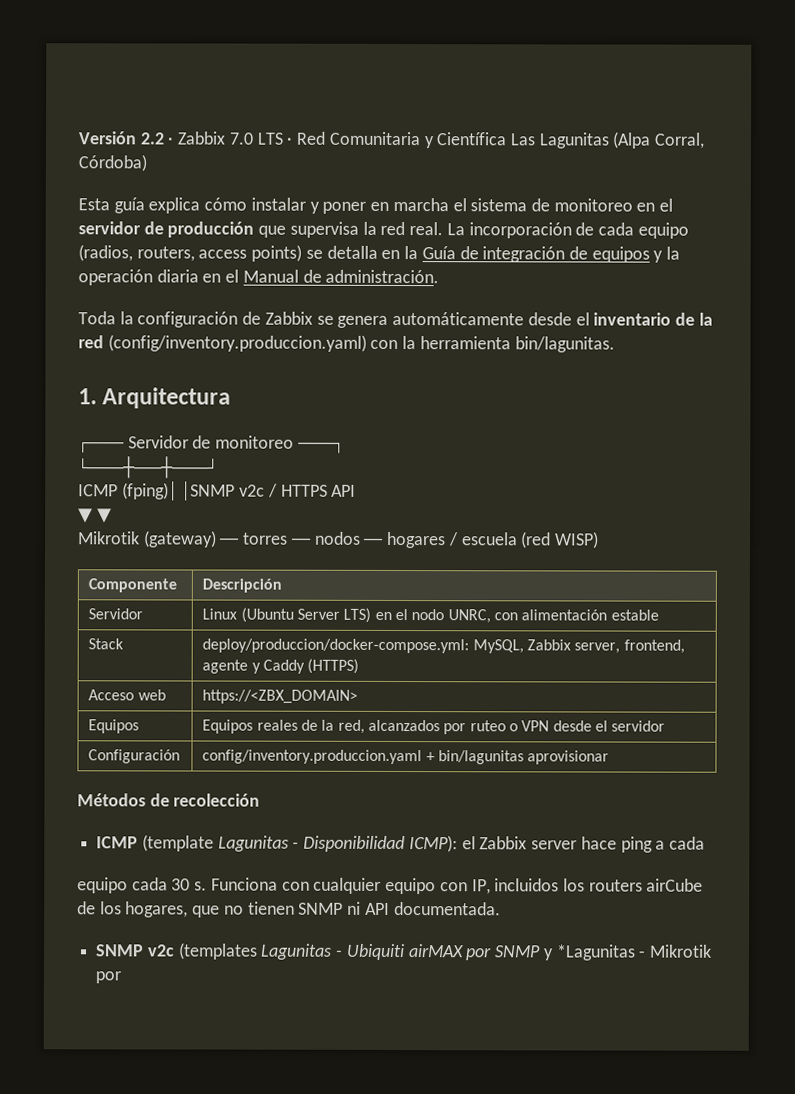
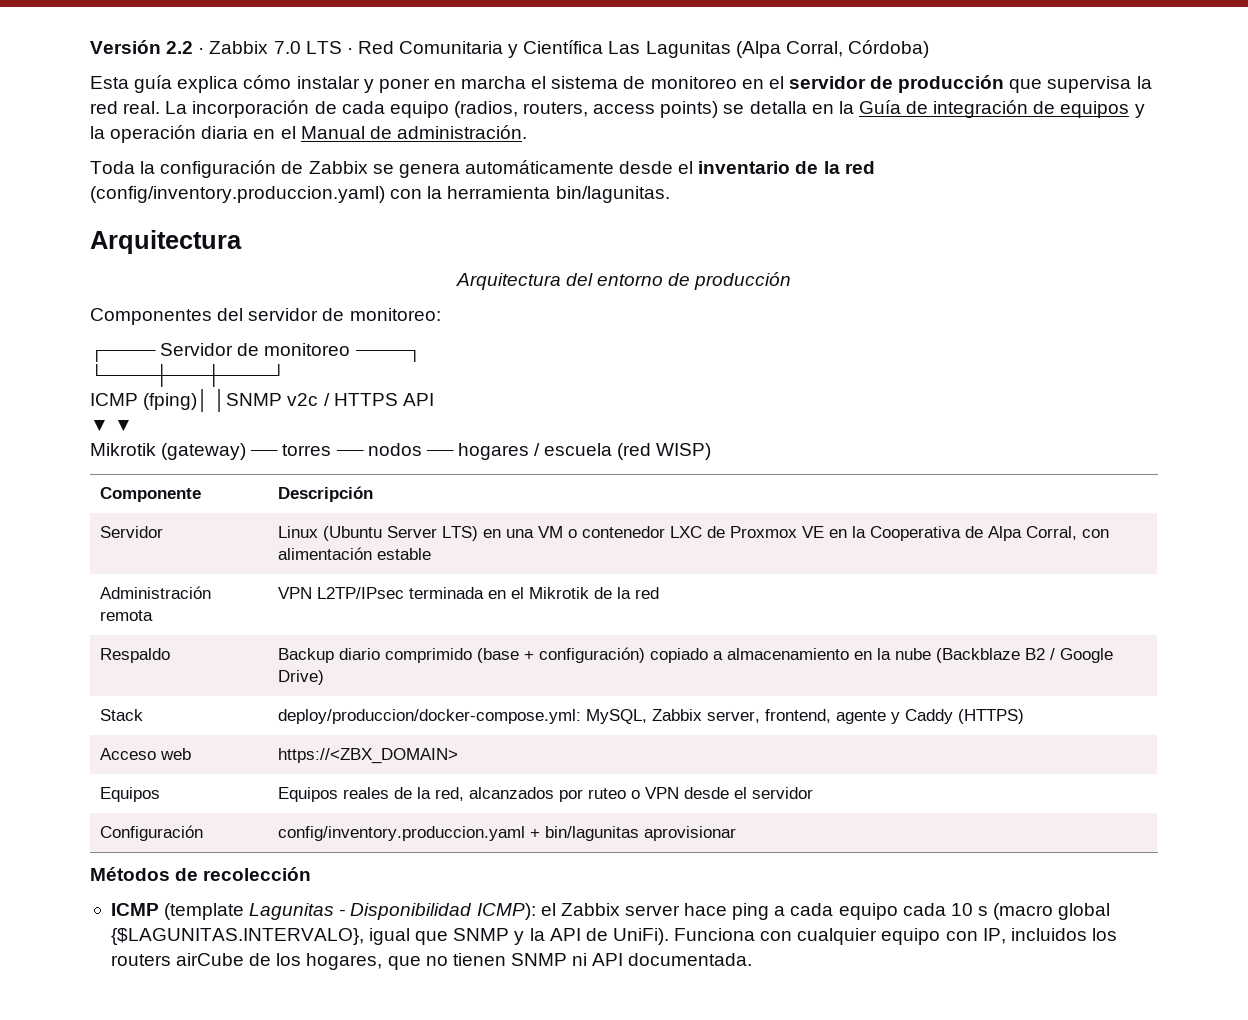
[78,387,232,409] 1. Arquitectura -> [90,230,242,254] [455,272,792,290] [90,308,441,325] Arquitectura // Arquitectura del entorno de producción // Componentes del servidor de monitoreo:
[394,608,659,624] el nodo UNRC, con alimentación estable -> [505,526,1109,541] [277,547,431,560] [99,586,211,599] [99,610,153,621] [277,587,659,599] [99,648,170,663] [277,647,1113,663] [277,670,324,685] una VM o contenedor LXC de Proxmox VE en la Cooperativa de Alpa Corral, con alimentación estable // Administración remota | VPN L2TP/IPsec terminada en el Mikrotik de la red // Respaldo | Backup diario comprimido (base + configuración) copiado a almacenamiento en la nube (Backblaze B2 / Google Drive)
(705, 843) // -> (834, 909) none
[171,878,208,891] 30 s. -> [950,903,1111,920] [110,928,669,945] 10 s (macro global {$LAGUNITAS.INTERVALO}, igual que SNMP y la API de UniFi).
[95,942,712,961] [95,971,122,984] // SNMP v2c (templates Lagunitas - Ubiquiti airMAX por SNMP y *Lagunitas - Mikrotik por -> (753, 959) none

